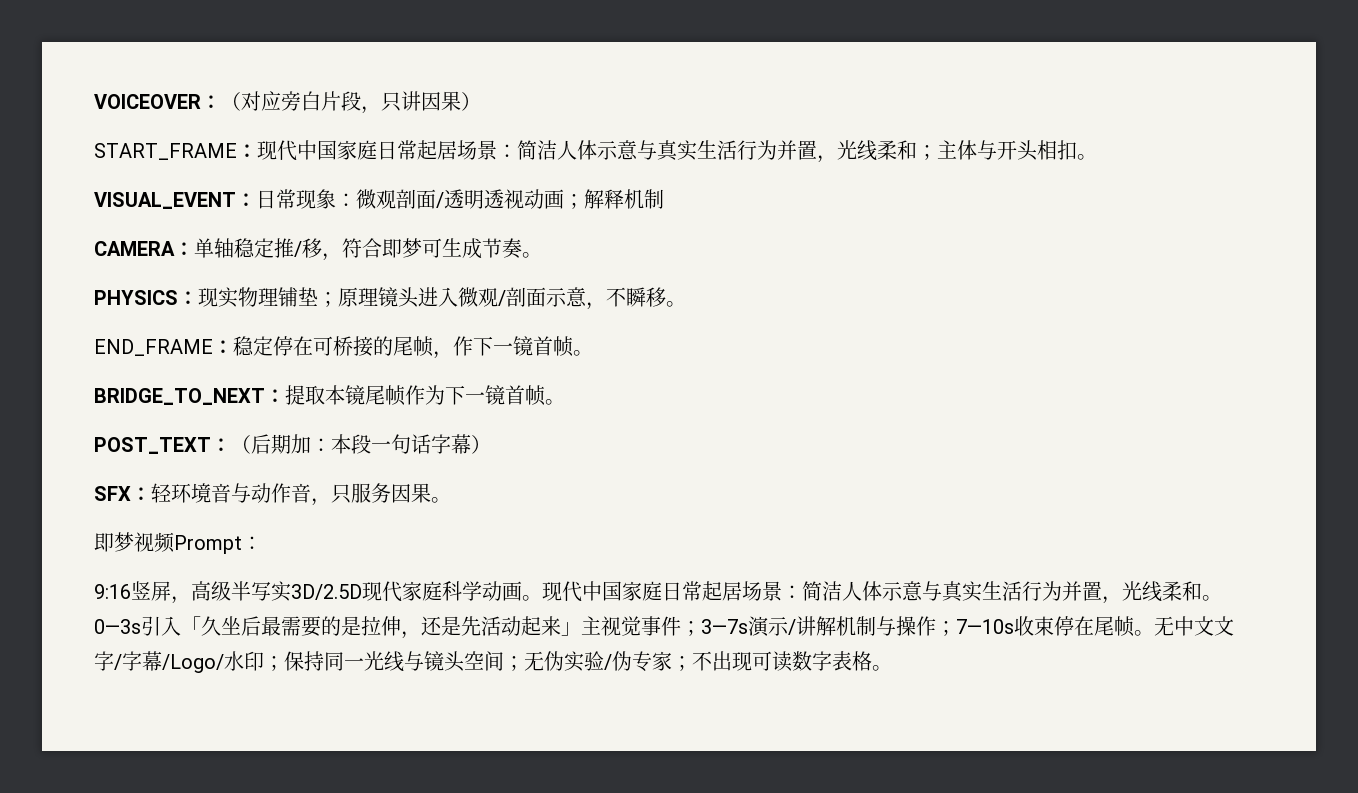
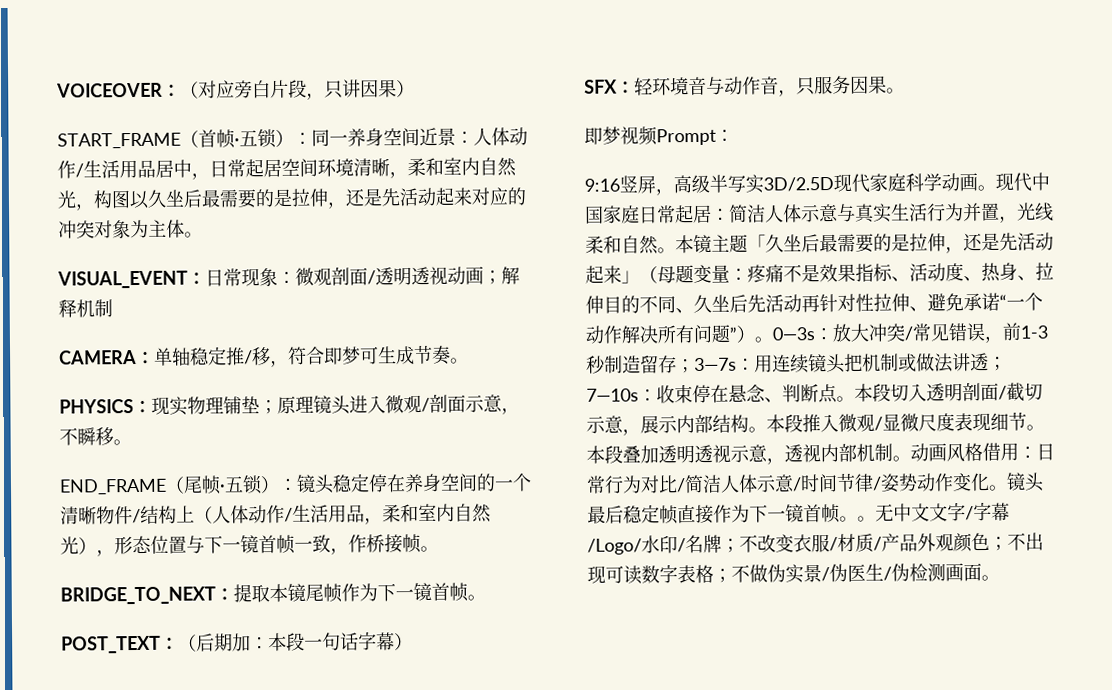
[237,140,1077,163] ：现代中国家庭日常起居场景：简洁人体示意与真实生活行为并置，光线柔和；主体与开头相扣 -> [180,127,528,149] [57,157,517,180] [57,187,526,211] [58,219,185,239] （首帧·五锁）：同一养身空间近景：人体动作/生活用品居中，日常起居空间环境清晰，柔和室内自然光，构图以久坐后最需要的是拉伸，还是先活动起来对应的冲突对象为主体
[213,336,553,359] ：稳定停在可桥接的尾帧，作下一镜首 -> [165,473,532,495] [60,503,492,525] [60,534,403,557] （尾帧·五锁）：镜头稳定停在养身空间的一个清晰物件/结构上（人体动作/生活用品，柔和室内自然光），形态位置与下一镜首帧一致，作桥接
[742,581,782,601] 场景 -> (712, 214) none
[1202,595,1222,601] [94,616,181,636] 。0—3s引入 -> [621,234,748,255] 自然。本镜主题
[581,616,1135,637] 主视觉事件；3—7s演示/讲解机制与操作；7—10s收束停在尾帧 -> [639,262,1054,284] [585,292,1043,314] [585,322,1048,344] [586,352,1007,374] [586,382,1043,404] [586,412,1045,436] [586,442,1055,465] [586,472,1045,494] [587,503,858,525] （母题变量：疼痛不是效果指标、活动度、热身、拉伸目的不同、久坐后先活动再针对性拉伸、避免承诺“一个动作解决所有问题”）。0—3s：放大冲突/常见错误，前1-3秒制造留存；3—7s：用连续镜头把机制或做法讲透；7—10s：收束停在悬念、判断点。本段切入透明剖面/截切示意，展示内部结构。本段推入微观/显微尺度表现细节。本段叠加透明透视示意，透视内部机制。动画风格借用：日常行为对比/简洁人体示意/时间节律/姿势动作变化。镜头最后稳定帧直接作为下一镜首帧。
[264,651,672,672] ；保持同一光线与镜头空间；无伪实验/伪专家 -> [677,532,990,554] /名牌；不改变衣服/材质/产品外观颜色
(872, 661) none -> [713,562,982,584] ；不做伪实景/伪医生/伪检测画面

